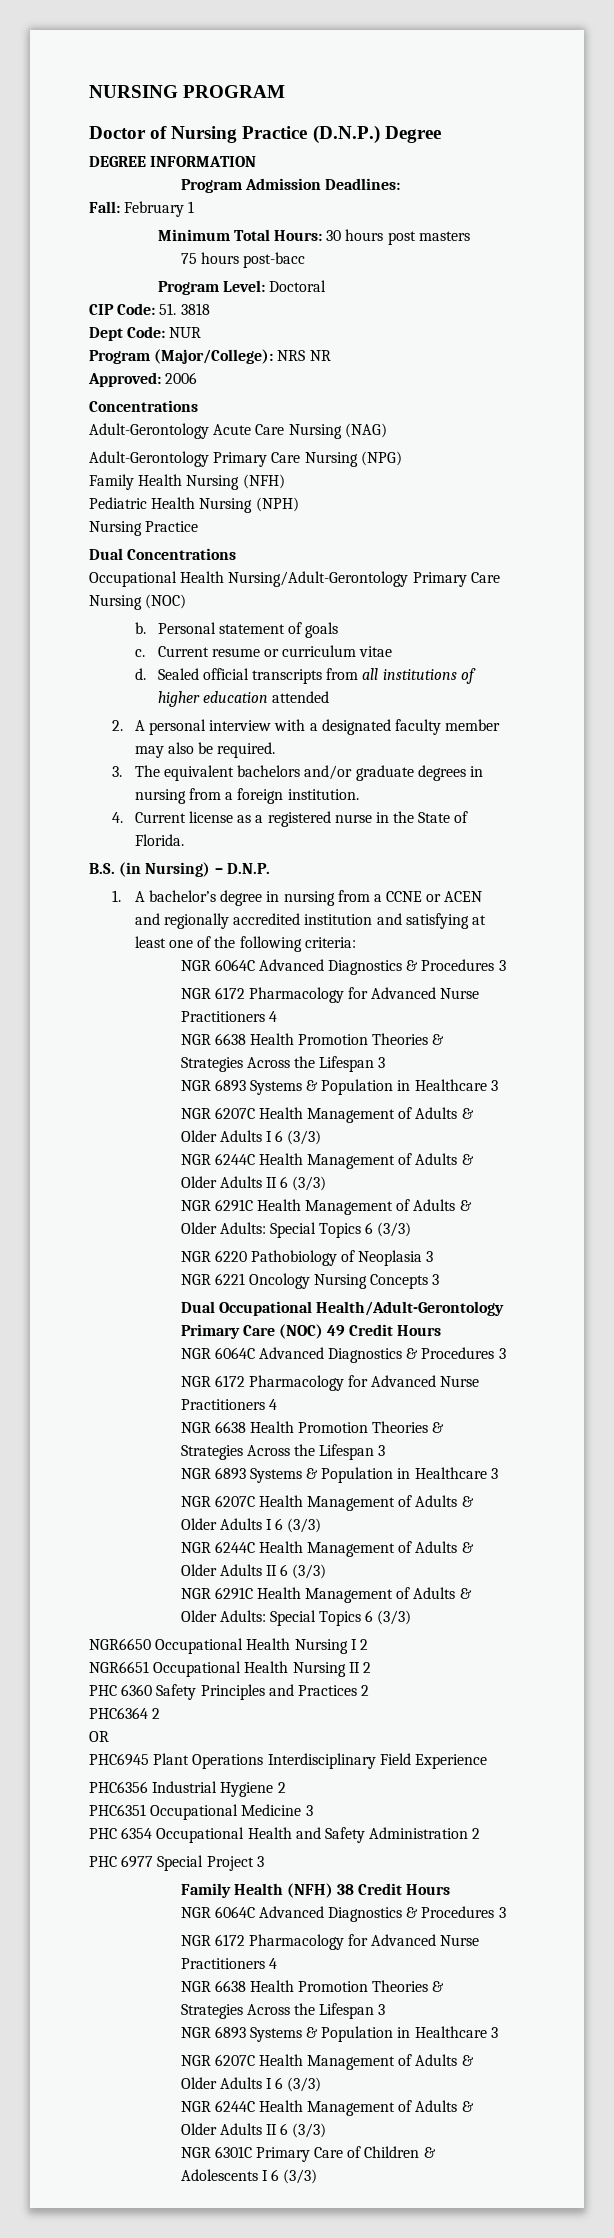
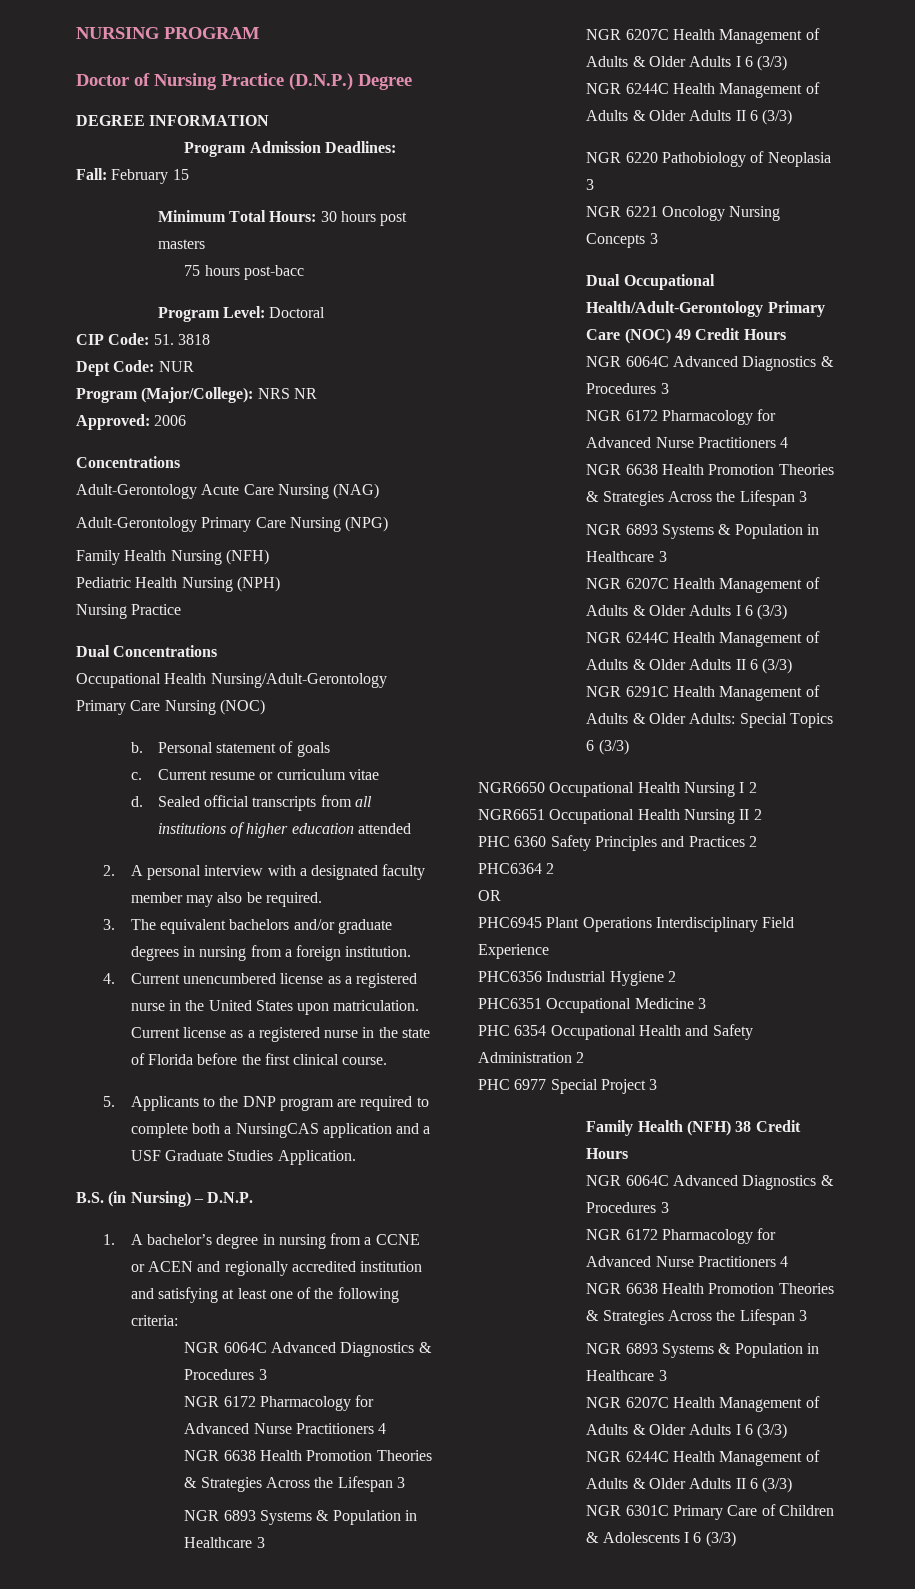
[188,201,195,213] 1 -> [172,169,189,180] 15
[188,811,469,827] [134,834,184,846] license as a registered nurse in the State of Florida. -> [182,973,418,988] [130,1000,420,1015] [130,1027,431,1042] [130,1053,388,1065] [103,1096,429,1111] [130,1123,431,1138] [130,1150,356,1165] unencumbered license as a registered nurse in the United States upon matriculation. Current license as a registered nurse in the state of Florida before the first clinical course. // 5. Applicants to the DNP program are required to complete both a NursingCAS application and a USF Graduate Studies Application.
[180,1199,472,1215] [180,1222,412,1238] // NGR 6291C Health Management of Adults & Older Adults: Special Topics 6 (3/3) -> (793, 117) none

